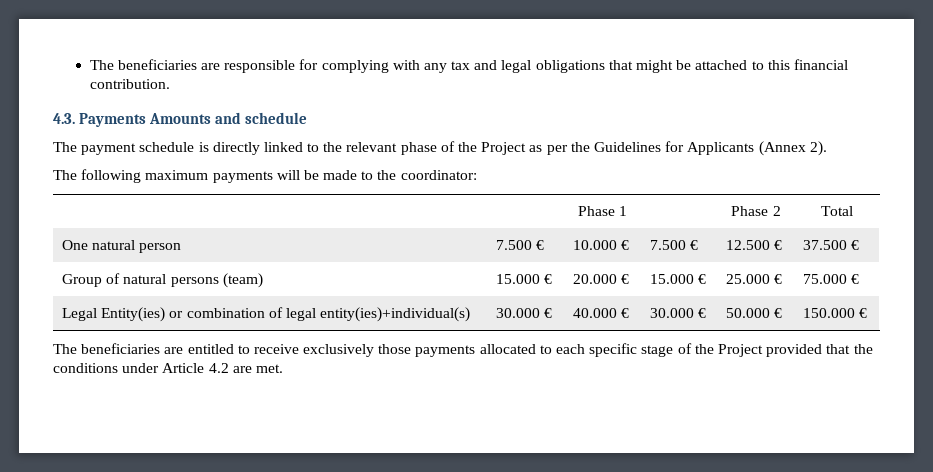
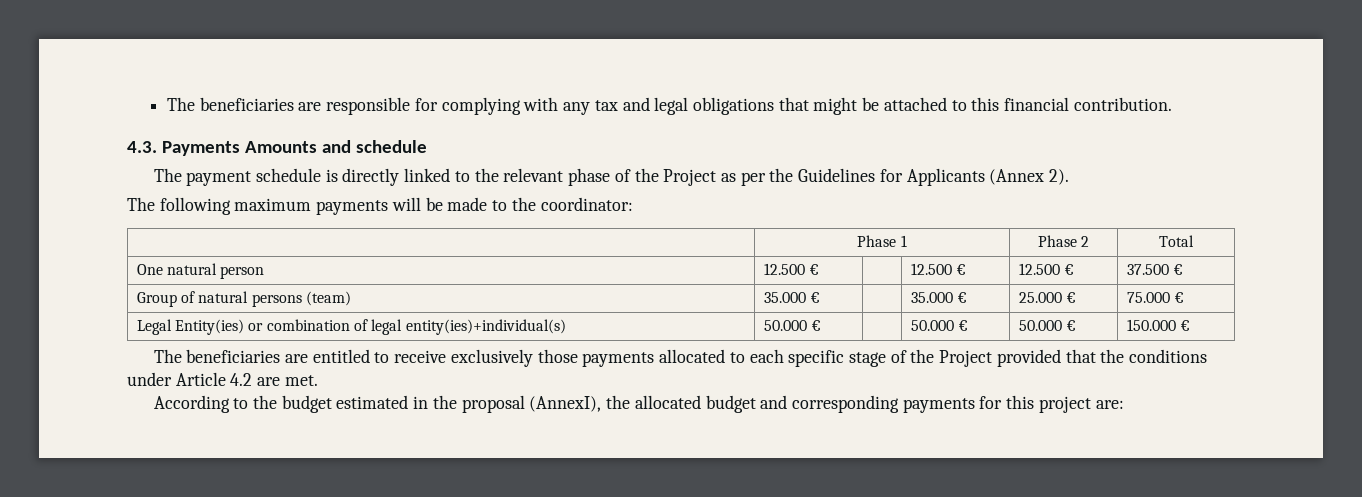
[496,240,545,250] [573,240,630,250] [650,240,687,250] 7.500 € | 10.000 € | 7.500 -> [763,263,819,275] [910,263,952,275] 12.500 € | | 12.500
[496,274,553,284] [573,274,630,284] [650,274,695,284] 15.000 € | 20.000 € | 15.000 -> [763,292,820,303] [910,292,953,303] 35.000 € | | 35.000
[496,308,553,318] [573,308,630,318] [650,308,695,318] 30.000 € | 40.000 € | 30.000 -> [763,320,821,331] [910,320,954,331] 50.000 € | | 50.000
(283, 368) none -> [153,395,1124,413] // According to the budget estimated in the proposal (AnnexI), the allocated budget and corresponding payments for this project are:

